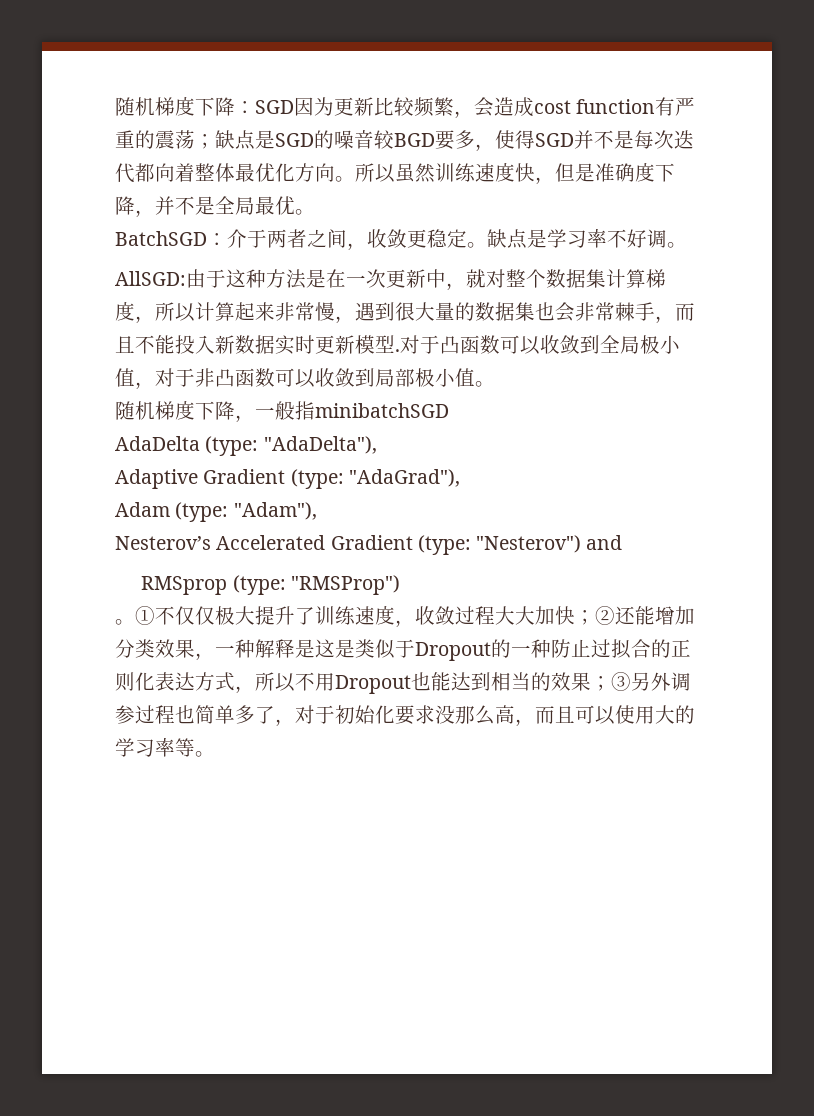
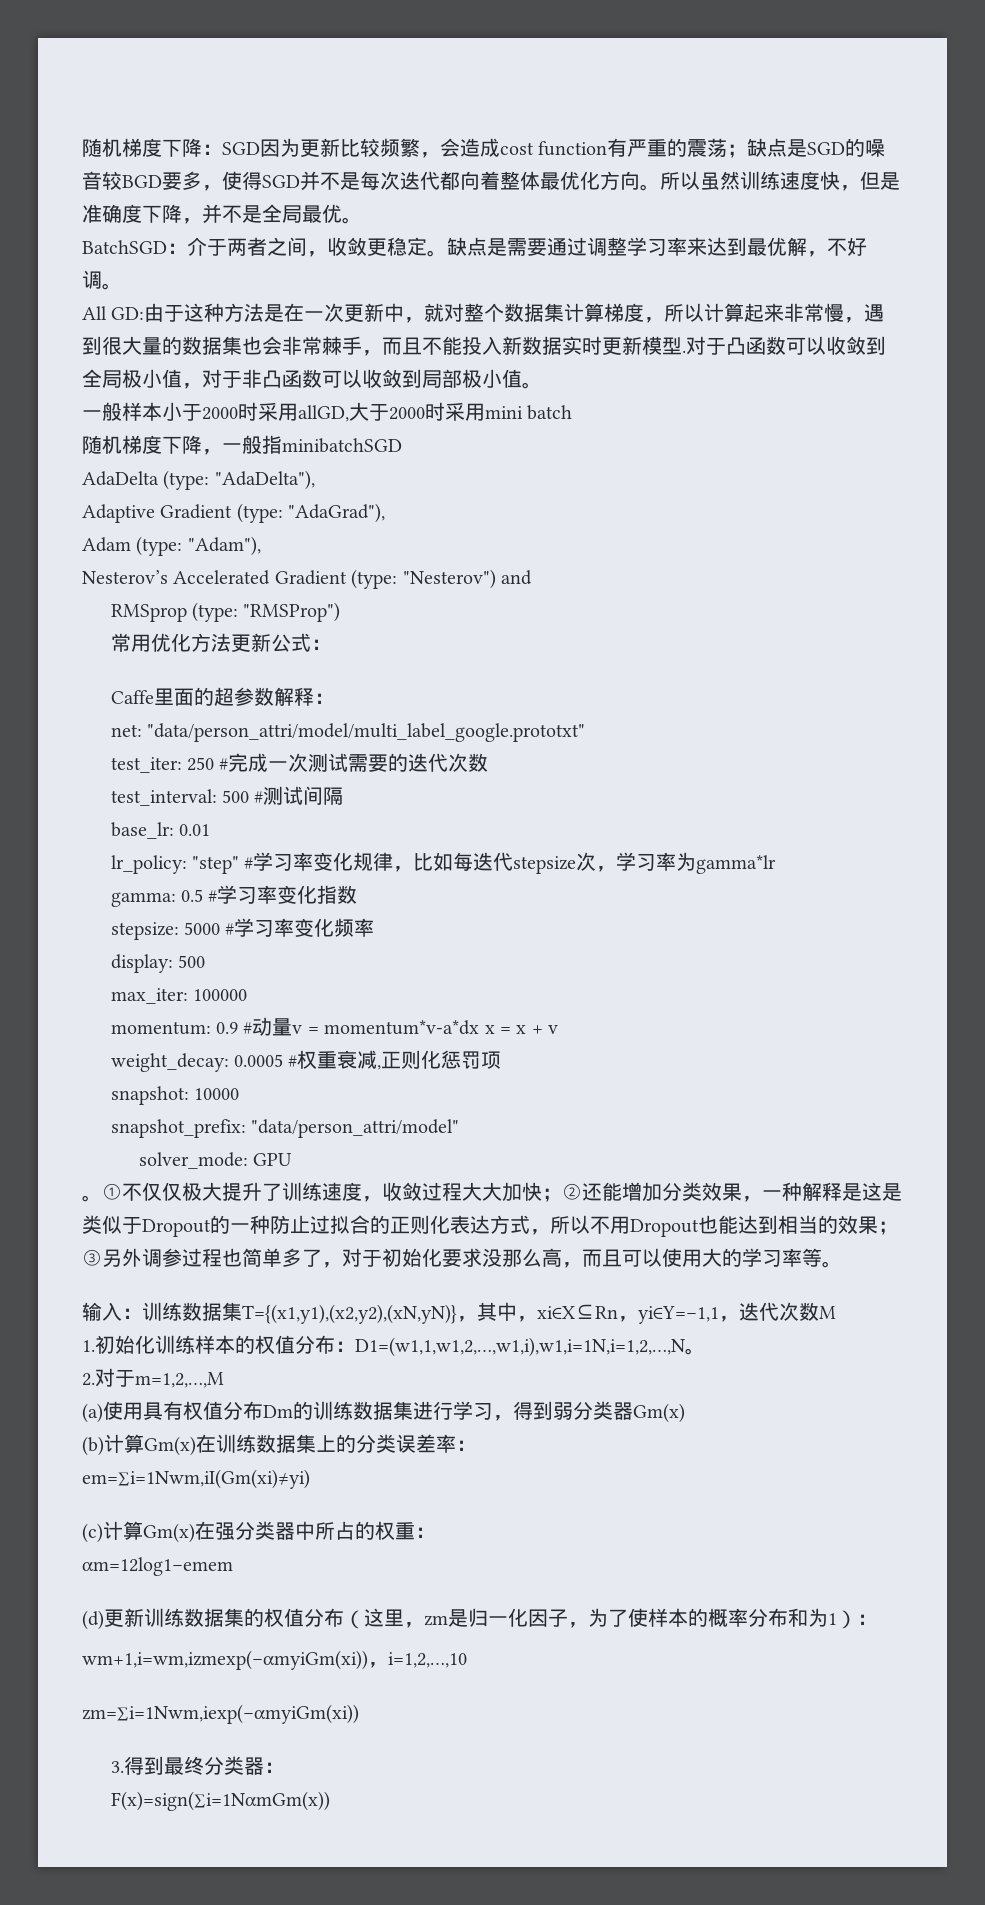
[547,229,607,248] 学习率 -> [507,237,827,257] 需要通过调整学习率来达到最优解，
[115,271,186,286] AllSGD: -> [82,306,145,320] All GD:
(495, 384) none -> [82,402,573,422] // 一般样本小于2000时采用allGD,大于2000时采用mini batch
(400, 585) none -> [110,633,331,652] [110,687,334,706] [110,723,585,742] [110,753,489,773] [110,786,344,806] [110,822,210,839] [110,852,777,874] [110,885,358,907] [110,918,375,940] [110,954,205,973] [110,988,247,1004] [110,1017,559,1036] [110,1050,502,1072] [110,1086,239,1105] [110,1119,459,1138] [139,1152,293,1169] // 常用优化方法更新公式： // Caffe里面的超参数解释： // net: "data/person_attri/model/multi_label_google.prototxt" // test_iter: 250 #完成一次测试需要的迭代次数 // test_interval: 500 #测试间隔 // base_lr: 0.01 // lr_policy: "step" #学习率变化规律，比如每迭代stepsize次，学习率为gamma*lr // gamma: 0.5 #学习率变化指数 // stepsize: 5000 #学习率变化频率 // display: 500 // max_iter: 100000 // momentum: 0.9 #动量v = momentum*v-a*dx x = x + v // weight_decay: 0.0005 #权重衰减,正则化惩罚项 // snapshot: 10000 // snapshot_prefix: "data/person_attri/model" // solver_mode: GPU
(215, 754) none -> [82,1302,836,1324] [82,1335,705,1357] [82,1368,224,1388] [82,1401,685,1423] [82,1434,476,1456] [82,1469,310,1489] [82,1521,435,1543] [82,1557,233,1576] [82,1608,877,1630] [82,1650,467,1670] [82,1704,359,1724] [110,1756,284,1775] [110,1791,330,1811] // 输入：训练数据集T={(x1,y1),(x2,y2),(xN,yN)}，其中，xi∈X⊆Rn，yi∈Y=−1,1，迭代次数M // 1.初始化训练样本的权值分布：D1=(w1,1,w1,2,…,w1,i),w1,i=1N,i=1,2,…,N。 // 2.对于m=1,2,…,M // (a)使用具有权值分布Dm的训练数据集进行学习，得到弱分类器Gm(x) // (b)计算Gm(x)在训练数据集上的分类误差率： // em=∑i=1Nwm,iI(Gm(xi)≠yi) // (c)计算Gm(x)在强分类器中所占的权重： // αm=12log1−emem // (d)更新训练数据集的权值分布（这里，zm是归一化因子，为了使样本的概率分布和为1）： // wm+1,i=wm,izmexp(−αmyiGm(xi))，i=1,2,…,10 // zm=∑i=1Nwm,iexp(−αmyiGm(xi)) // 3.得到最终分类器： // F(x)=sign(∑i=1NαmGm(x))

